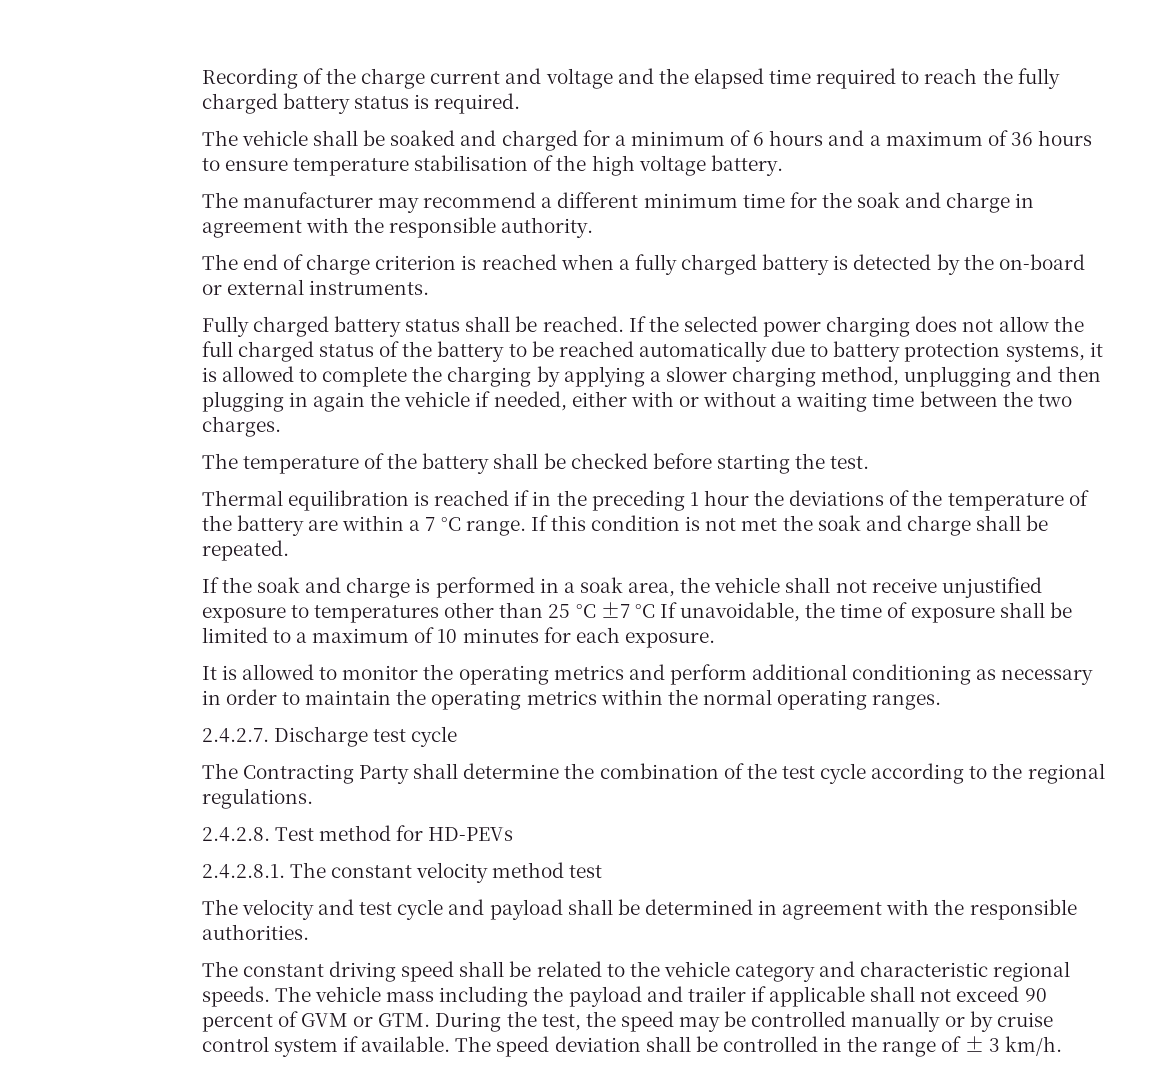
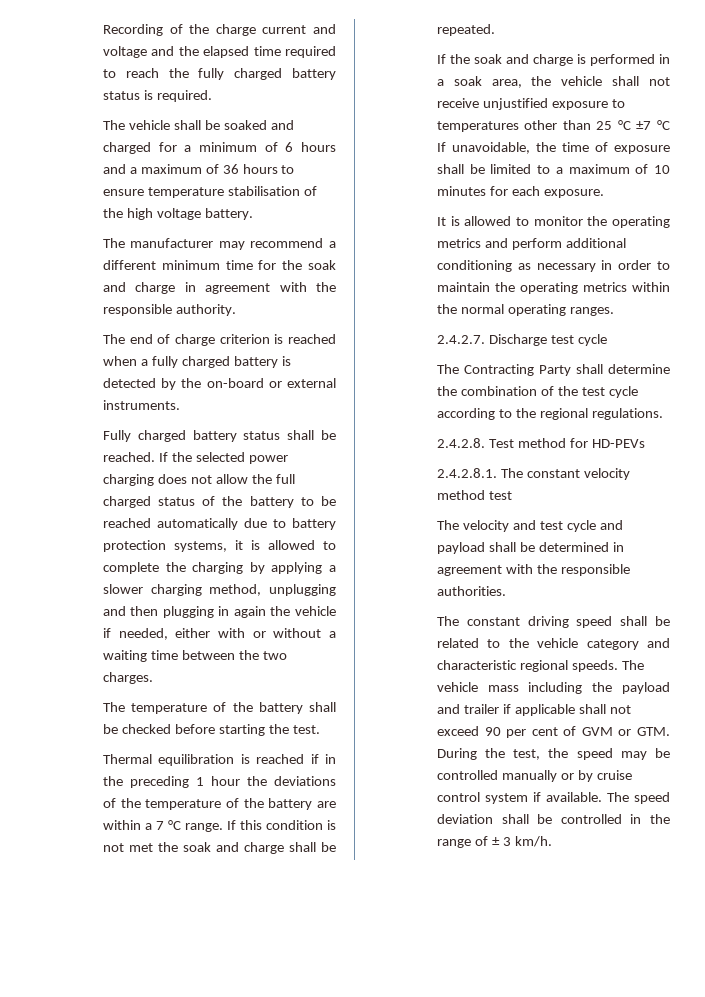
[201,1014,273,1032] percent -> [506,727,558,738] per cent

